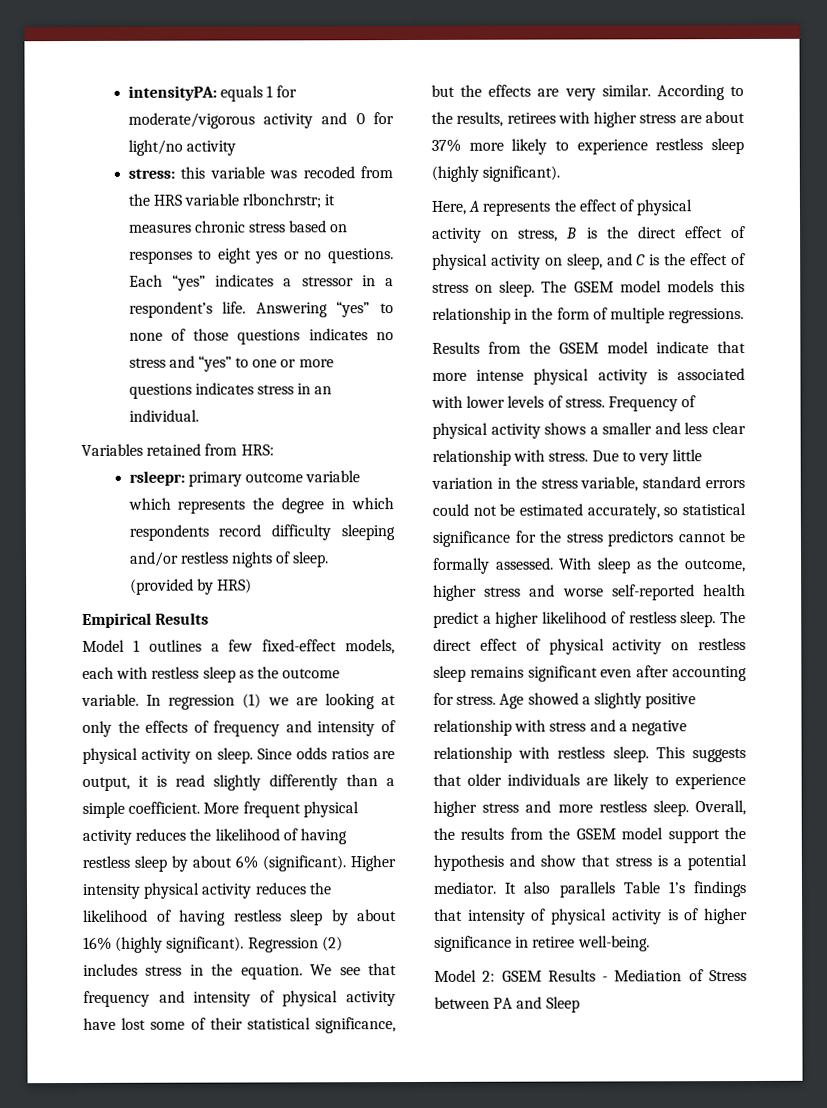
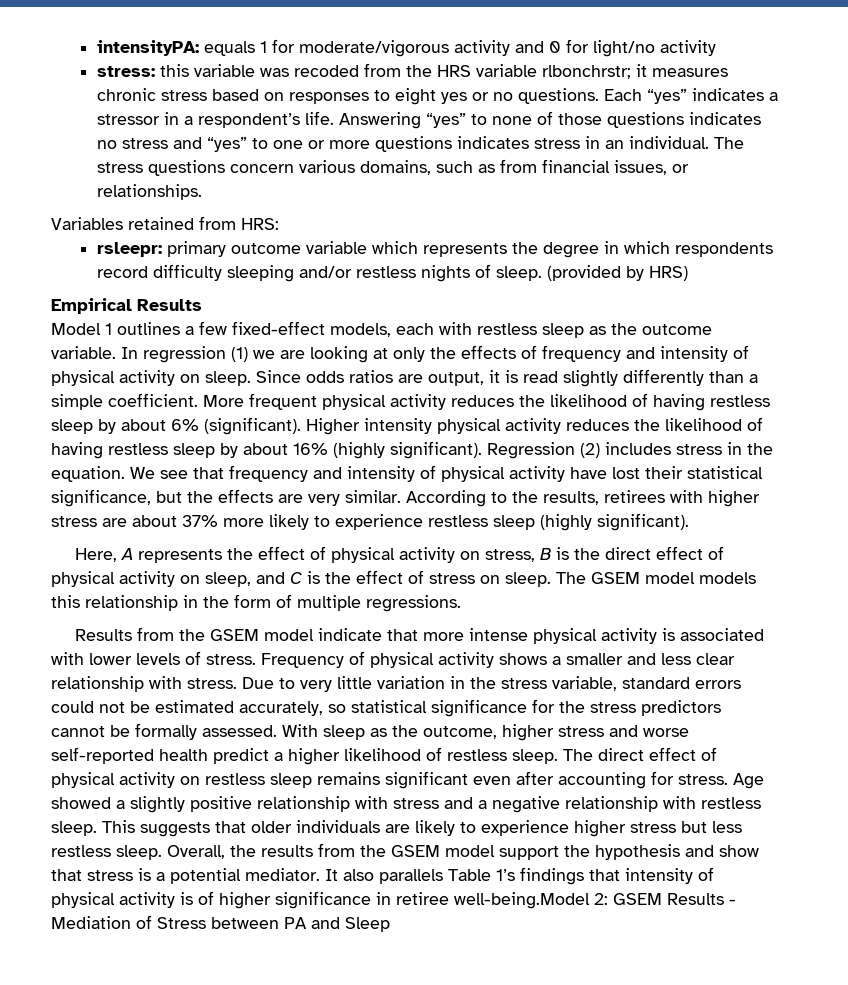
(199, 415) none -> [713,137,744,149] [96,159,689,176] [96,184,202,200] The stress questions concern various domains, such as from financial issues, or relationships.
[150,1017,206,1030] some of -> (640, 473) none
[525,800,593,813] and more -> [681,821,742,833] but less
[577,935,650,952] [434,969,477,982] well-being. // Model -> [454,892,590,909] well-being.Model

